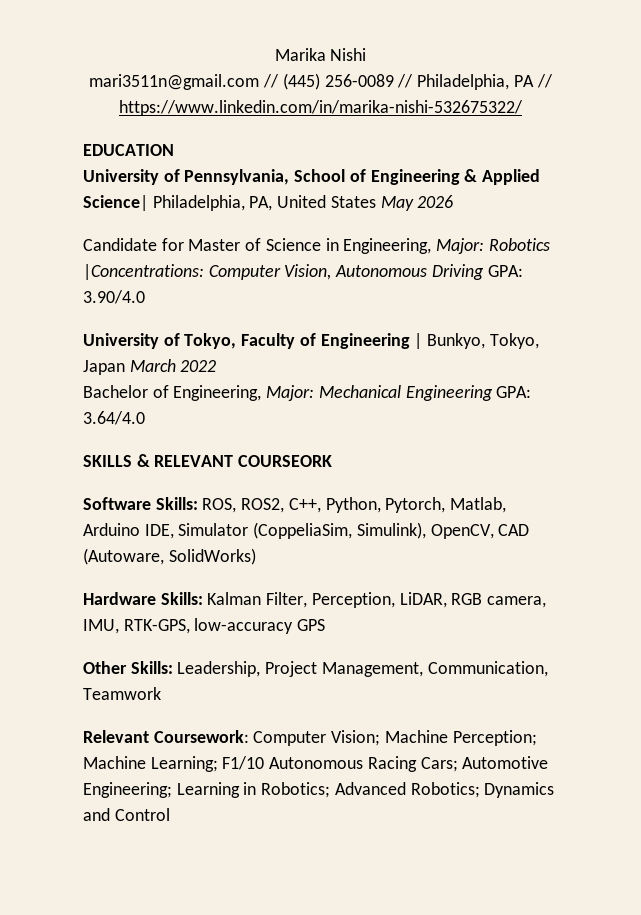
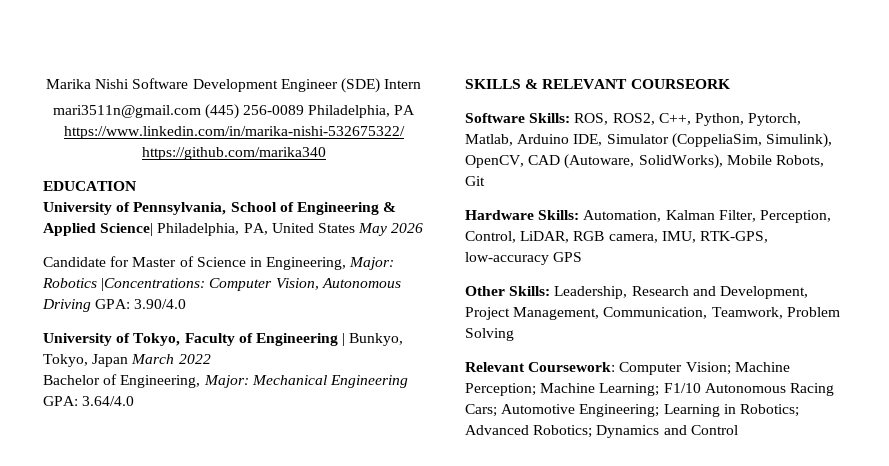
(367, 54) none -> [132,78,422,93] Software Development Engineer (SDE) Intern
[263,74,280,88] // -> (201, 111) none
[397,74,414,88] // -> (304, 110) none
[536,74,553,88] // -> (416, 110) none
(523, 108) none -> [141,147,326,160] https://github.com/marika340
[168,548,256,565] SolidWorks) -> [638,154,824,169] [465,176,485,186] SolidWorks), Mobile Robots, Git
(203, 598) none -> [583,210,662,222] Automation,
(395, 600) none -> [465,231,516,243] Control,
[265,661,548,677] [83,687,161,700] Project Management, Communication, Teamwork -> [631,286,808,299] [465,307,840,320] [465,328,514,341] Research and Development, Project Management, Communication, Teamwork, Problem Solving

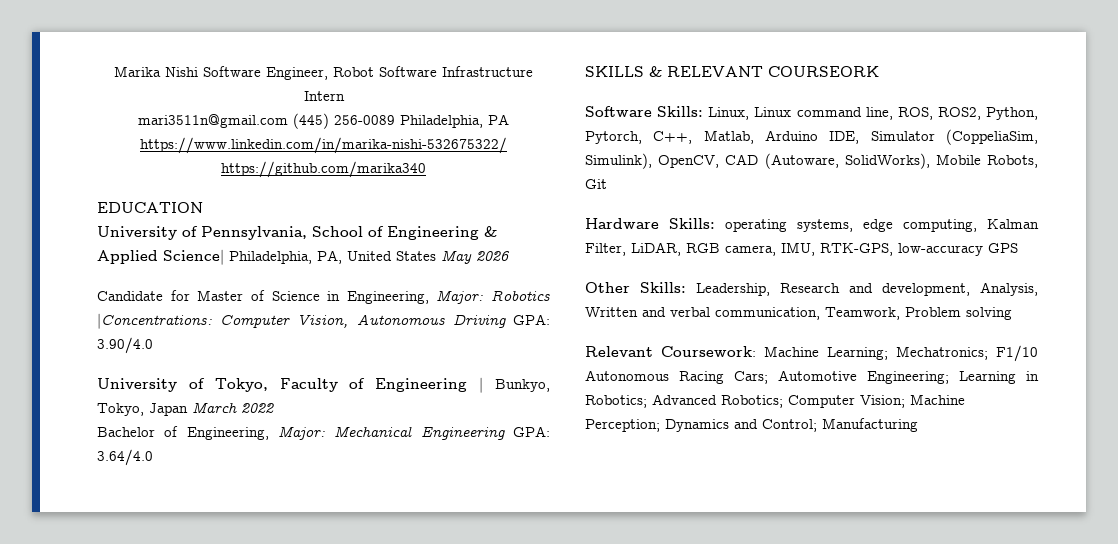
[192,78,380,93] Development Engineer (SDE) -> [266,66,533,80] Engineer, Robot Software Infrastructure
(571, 118) none -> [708,107,893,120] Linux, Linux command line,
[658,113,691,125] C++, -> (981, 113) none
(802, 119) none -> [653,131,693,144] C++,
[583,210,831,223] [465,231,516,243] Automation, Kalman Filter, Perception, Control, -> [725,219,1039,232] [585,243,626,256] operating systems, edge computing, Kalman Filter,
[719,286,808,299] [465,307,708,320] Development, Project Management, Communication, -> [882,282,1038,296] [585,307,820,320] development, Analysis, Written and verbal communication,
[465,328,514,341] Solving -> [966,307,1012,320] solving
[619,362,790,375] [465,383,536,396] Computer Vision; Machine Perception; -> (756, 351) none
(660, 389) none -> [896,346,988,360] Mechatronics;
[596,425,738,438] Dynamics and Control -> [788,394,965,408] [585,418,918,432] Computer Vision; Machine Perception; Dynamics and Control; Manufacturing

